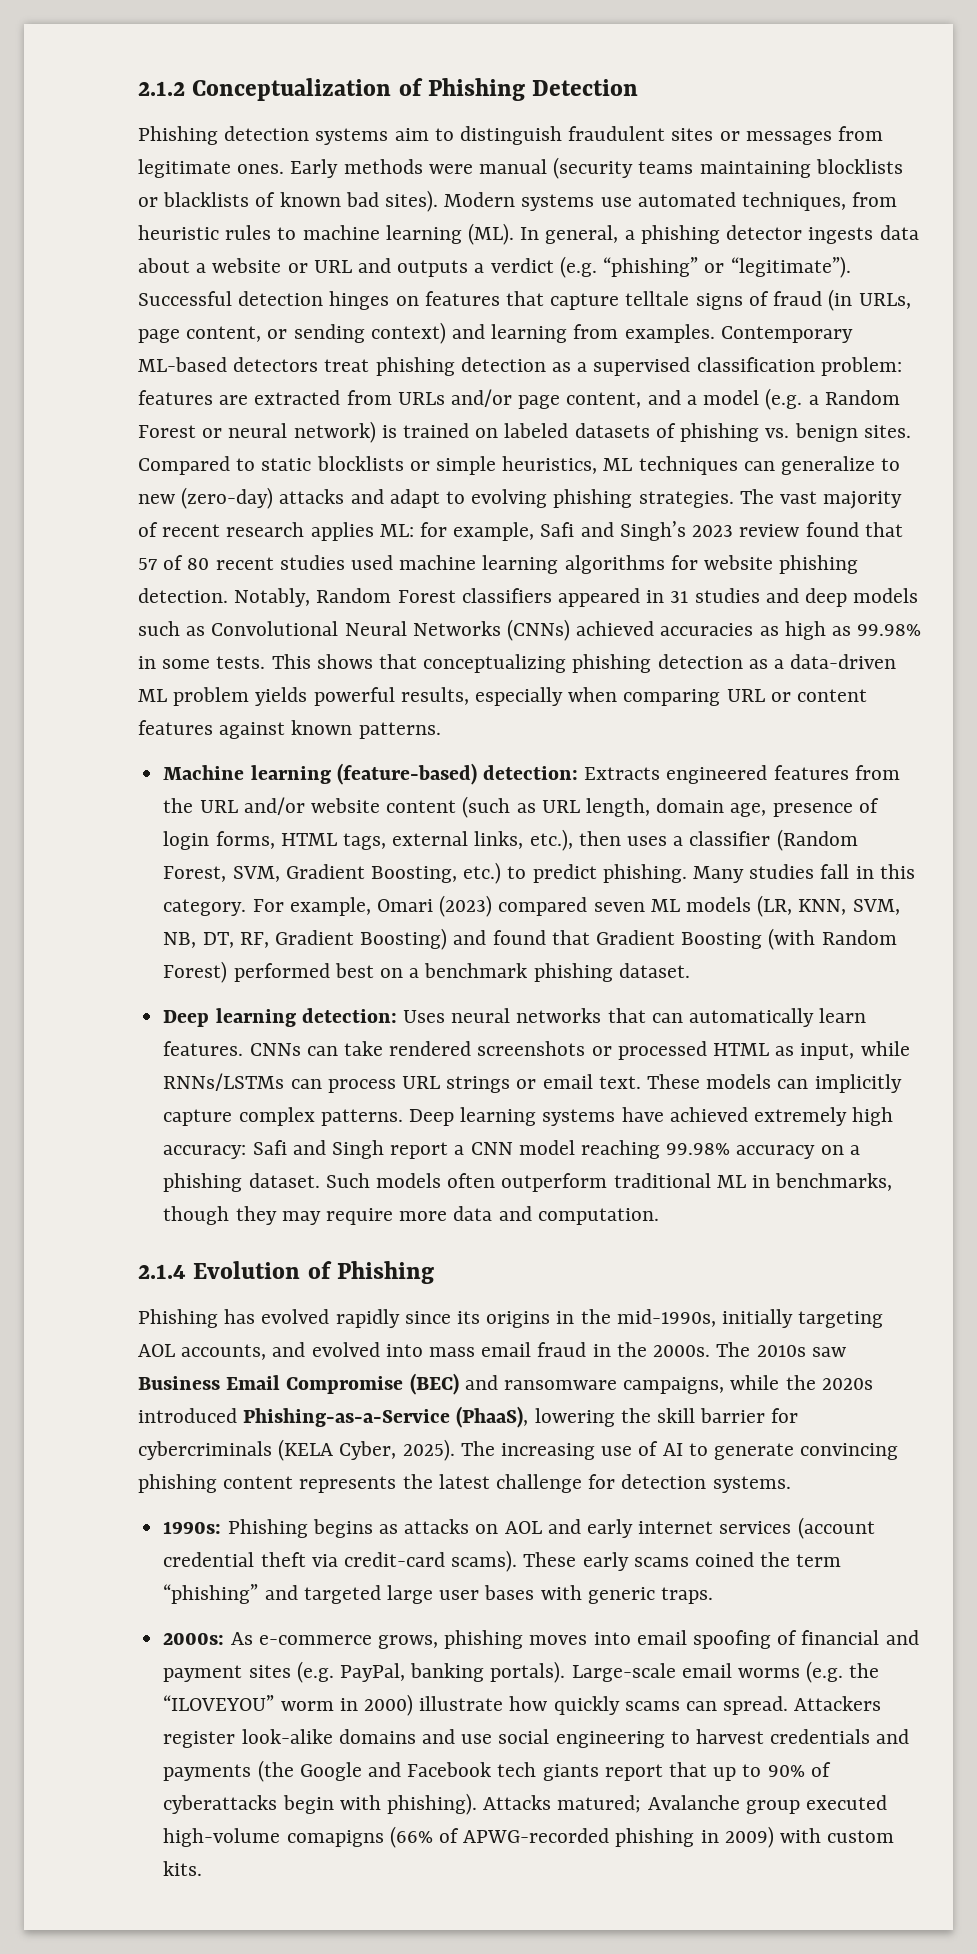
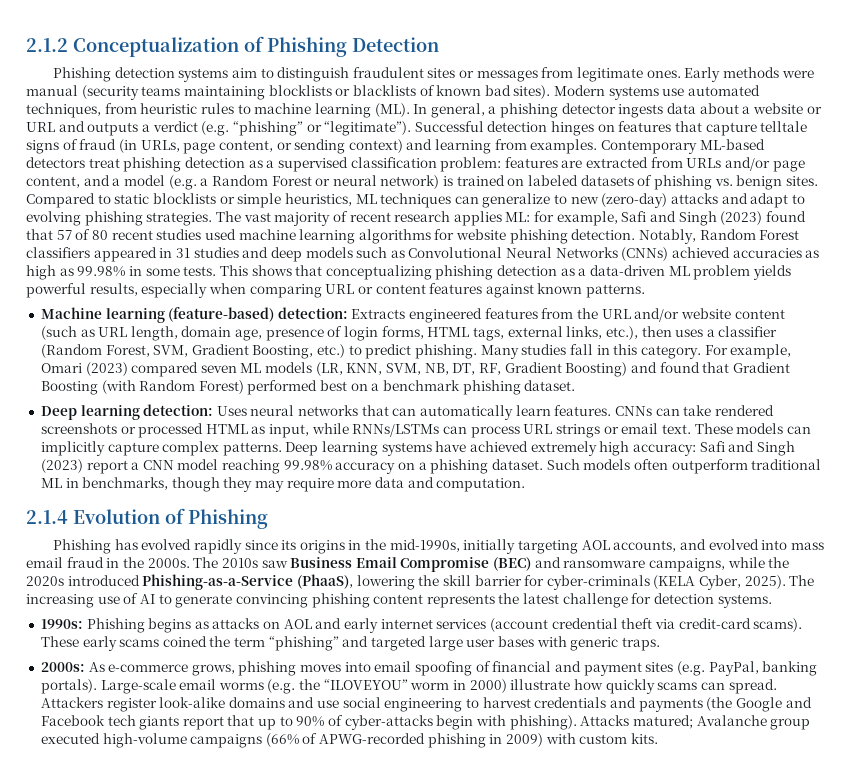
[619,521,800,541] Singh’s 2023 review -> [678,211,763,226] Singh (2023)
(384, 1149) none -> [40,459,83,473] (2023)
[138,1441,272,1460] cybercriminals -> [546,575,650,590] cyber-criminals
[163,1795,278,1814] cyberattacks -> [344,715,433,730] cyber-attacks
[286,1830,384,1847] comapigns -> [190,734,263,748] campaigns

